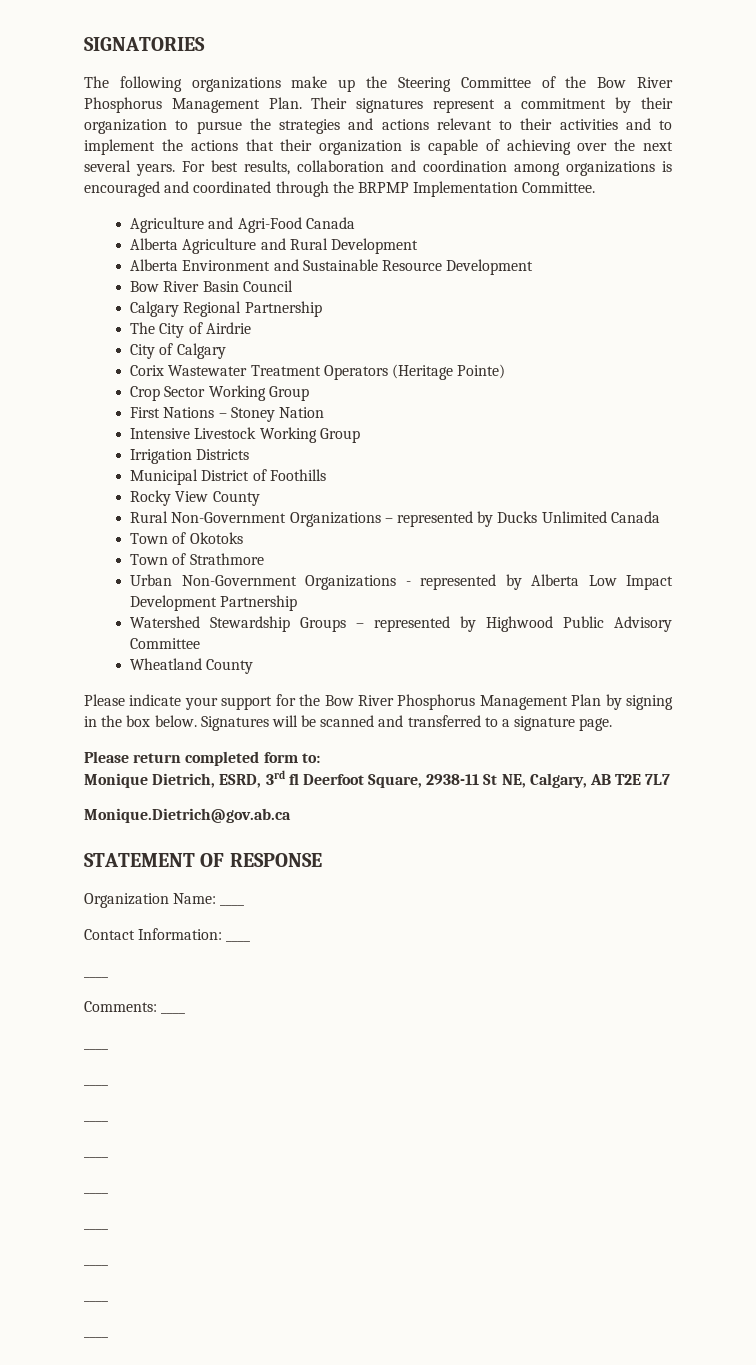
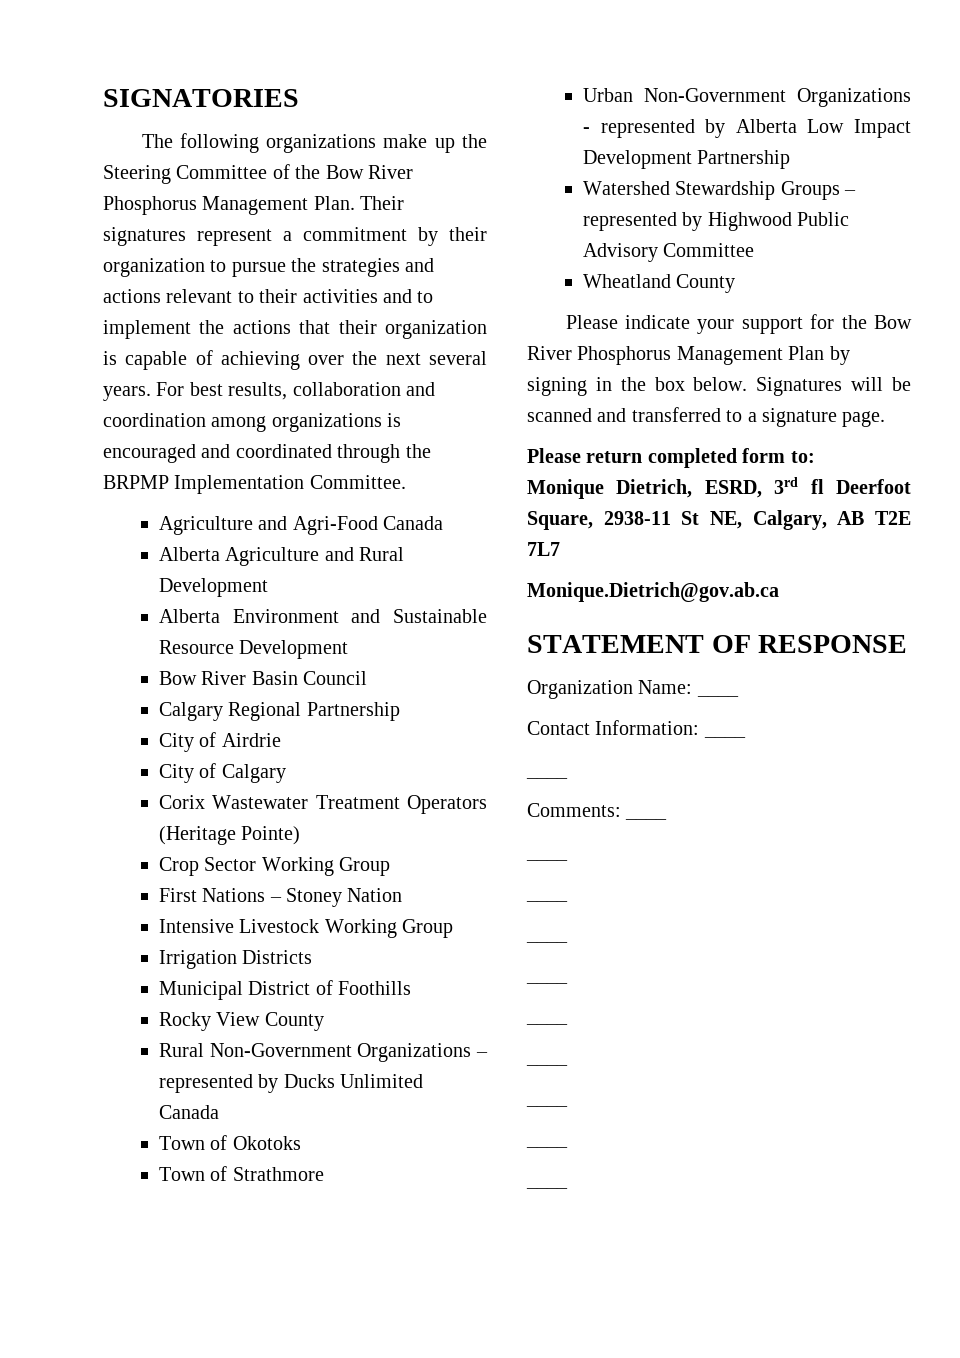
[130,322,156,334] The -> (400, 711) none

